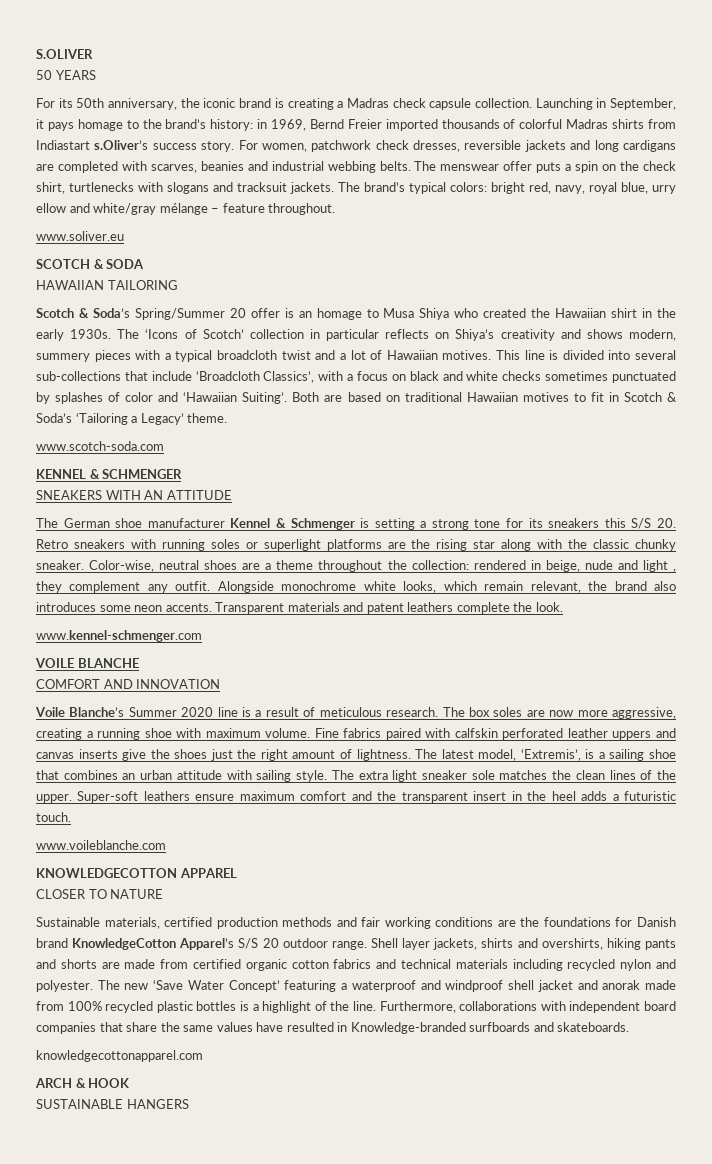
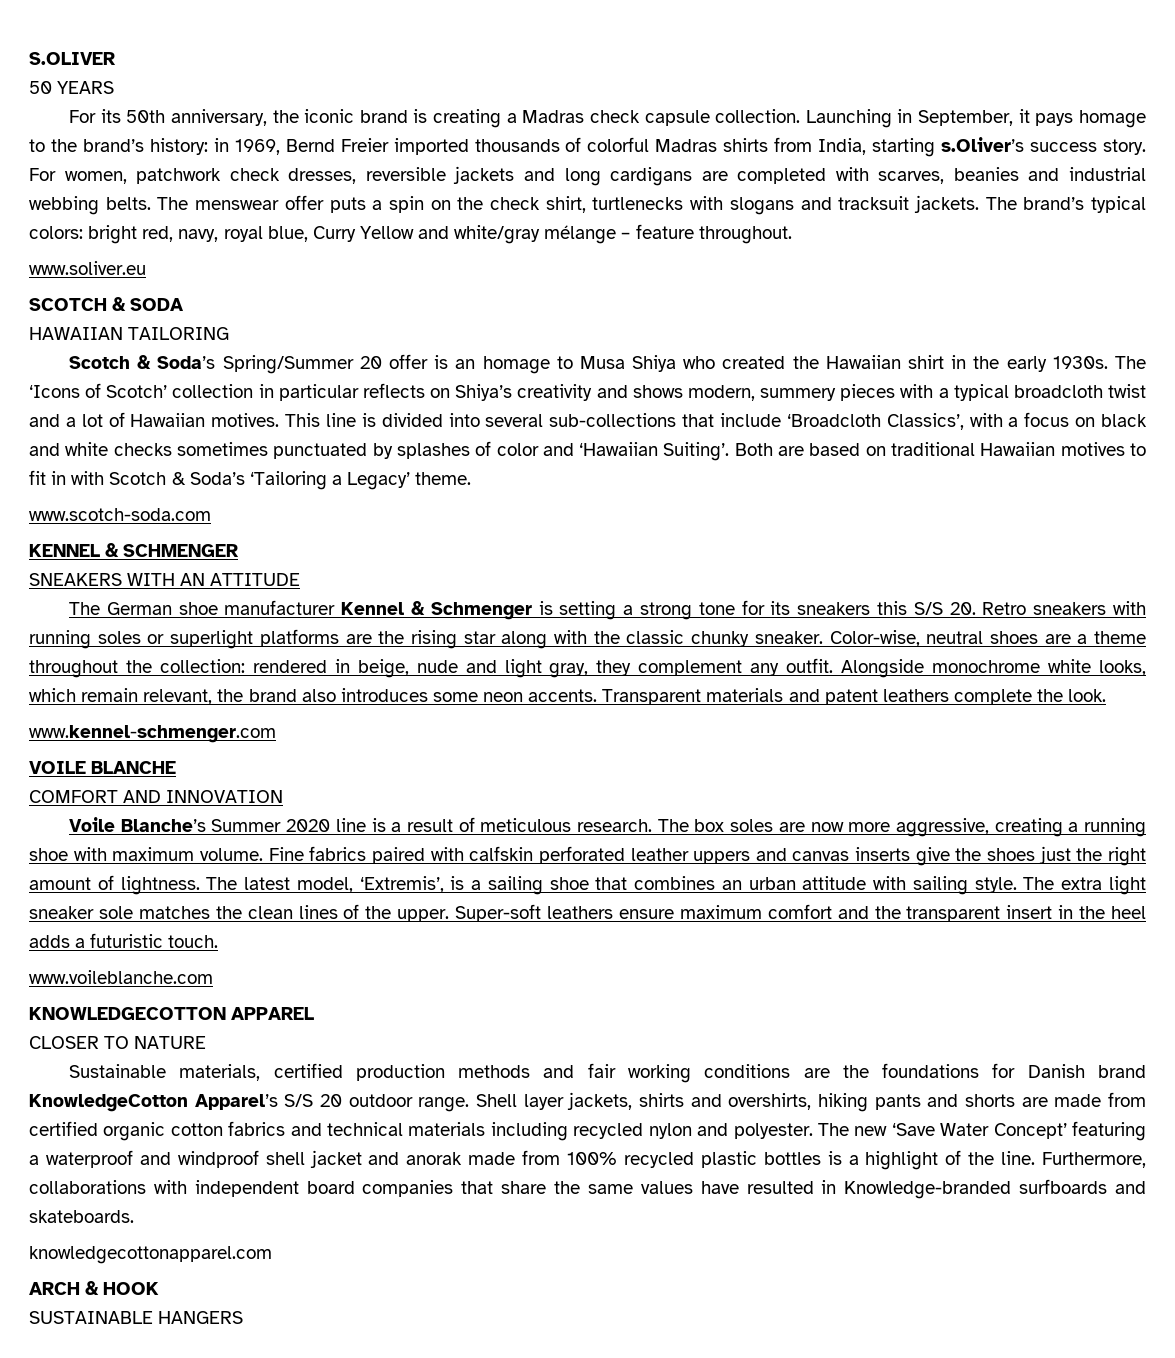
[36,140,90,150] Indiastart -> [818,138,936,157] India, starting
[652,185,676,194] [36,203,66,213] urry ellow -> [312,226,414,242] Curry Yellow
(619, 397) none -> [71,471,105,485] with
[673,569,676,572] , -> [549,663,589,678] gray,

